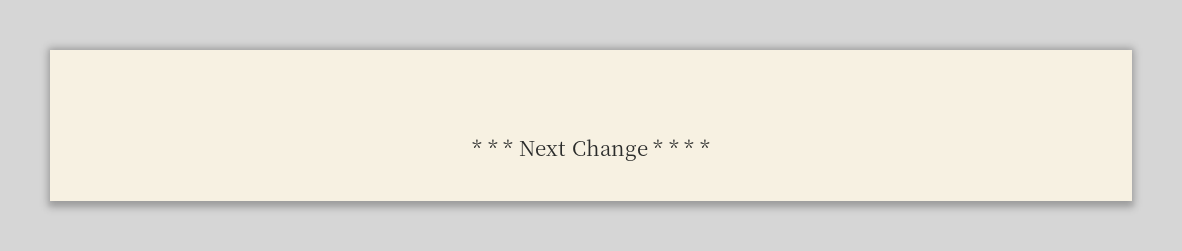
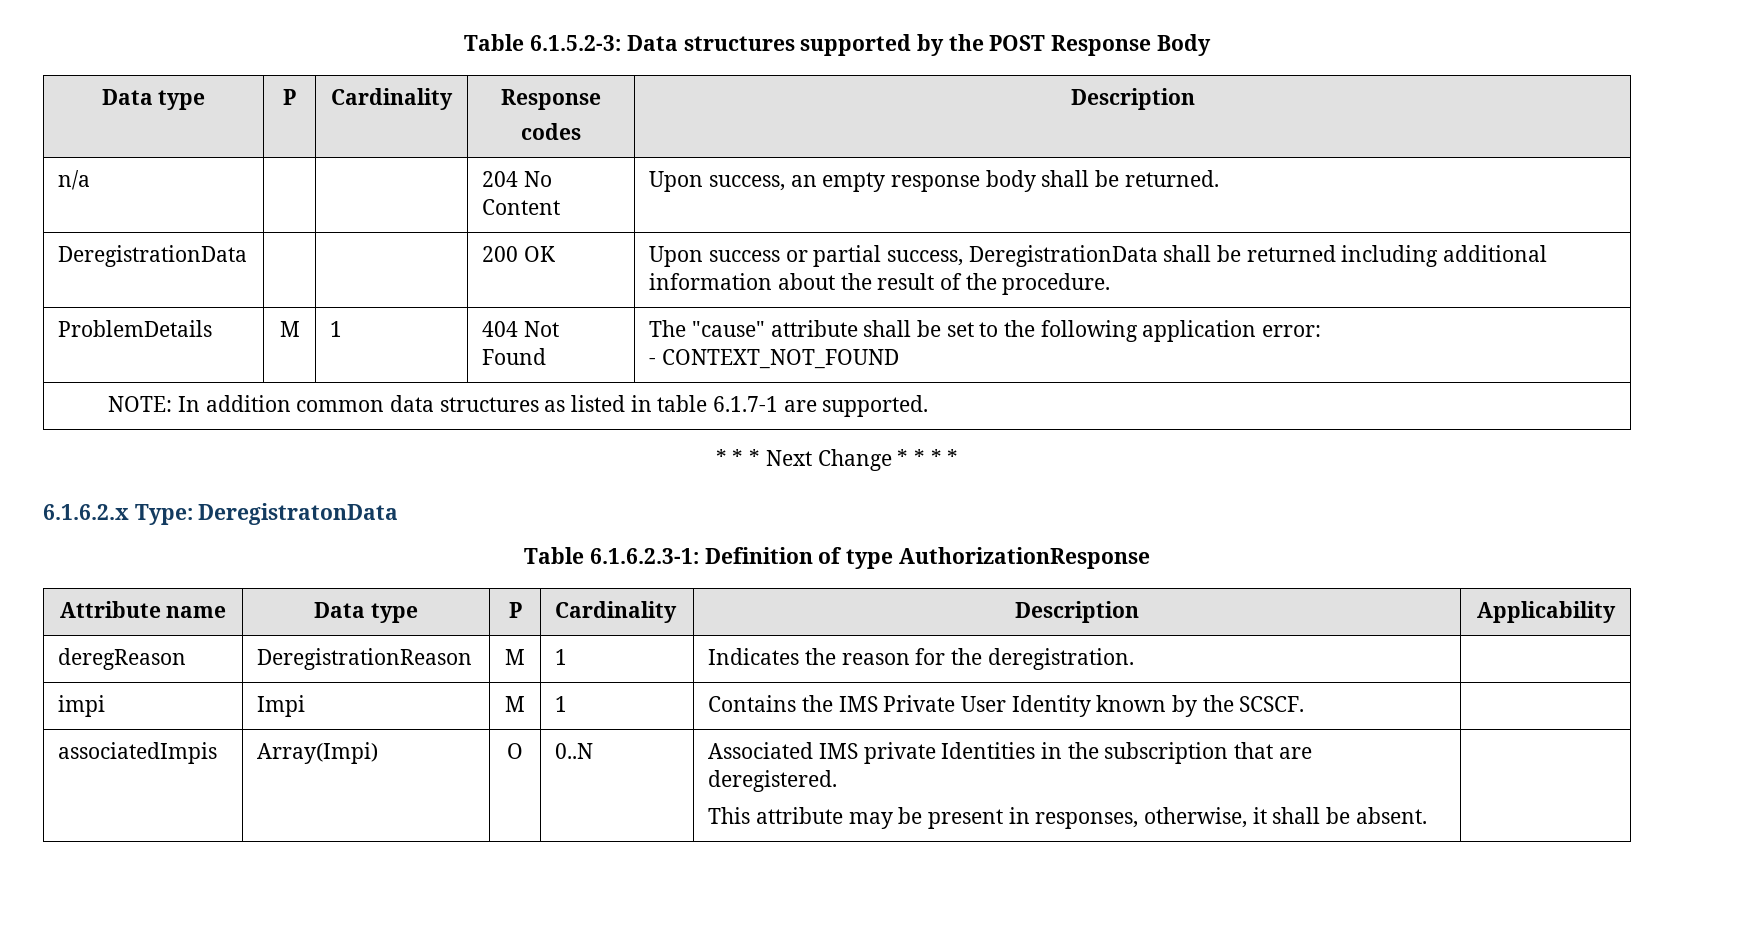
(472, 147) none -> [464,34,1211,56] [101,89,206,110] [283,89,296,105] [331,88,453,110] [501,89,601,110] [521,123,581,140] [1070,88,1195,110] [58,170,91,190] [482,171,552,187] [482,199,561,215] [649,170,1219,192] [58,245,248,267] [482,246,555,262] [649,245,1547,267] [649,273,1111,295] [58,320,213,337] [279,321,300,337] [330,321,343,337] [482,321,559,337] [482,348,547,365] [649,320,1321,342] [649,349,899,369] [108,395,929,417] Table 6.1.5.2-3: Data structures supported by the POST Response Body // Data type | P | Cardinality | Response // codes | Description // n/a | | | 204 No Content | Upon success, an empty response body shall be returned. // DeregistrationData | | | 200 OK | Upon success or partial success, DeregistrationData shall be returned including additional information about the result of the procedure. // ProblemDetails | M | 1 | 404 Not Found | The "cause" attribute shall be set to the following application error: // - CONTEXT_NOT_FOUND // NOTE: In addition common data structures as listed in table 6.1.7-1 are supported. //
(710, 147) none -> [43,503,399,525] [524,547,1150,569] [59,601,227,618] [314,602,418,623] [508,602,522,618] [555,601,678,623] [1015,601,1139,623] [1476,601,1616,623] [58,648,187,670] [257,648,473,670] [505,649,525,665] [555,649,568,665] [708,648,1134,670] [58,695,106,717] [257,695,306,717] [505,696,525,712] [555,696,568,712] [708,695,1305,717] [58,742,218,764] [257,742,379,764] [507,743,523,759] [555,743,594,759] [708,742,1312,764] [708,770,838,792] [708,807,1427,829] // 6.1.6.2.x Type: DeregistratonData // Table 6.1.6.2.3-1: Definition of type AuthorizationResponse // Attribute name | Data type | P | Cardinality | Description | Applicability // deregReason | DeregistrationReason | M | 1 | Indicates the reason for the deregistration. | // impi | Impi | M | 1 | Contains the IMS Private User Identity known by the SCSCF. | // associatedImpis | Array(Impi) | O | 0..N | Associated IMS private Identities in the subscription that are deregistered. // This attribute may be present in responses, otherwise, it shall be absent. |

